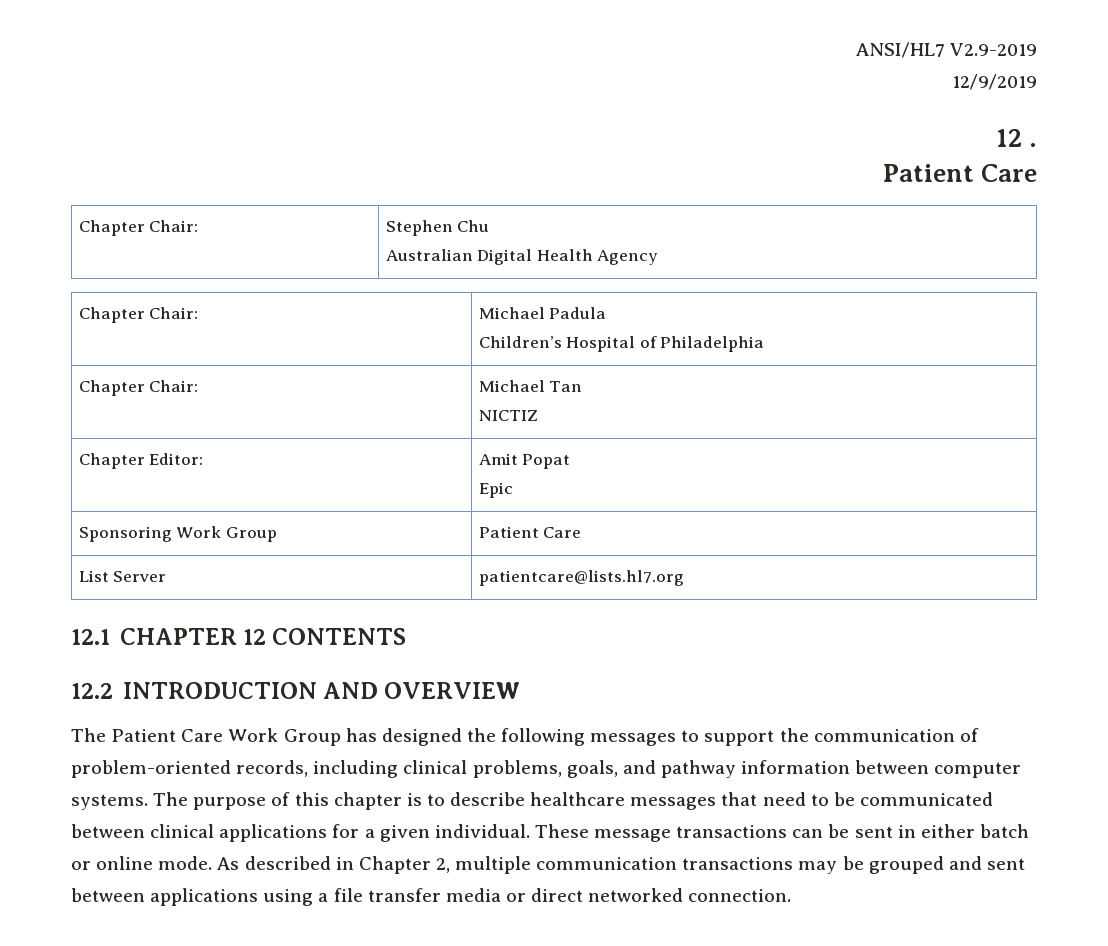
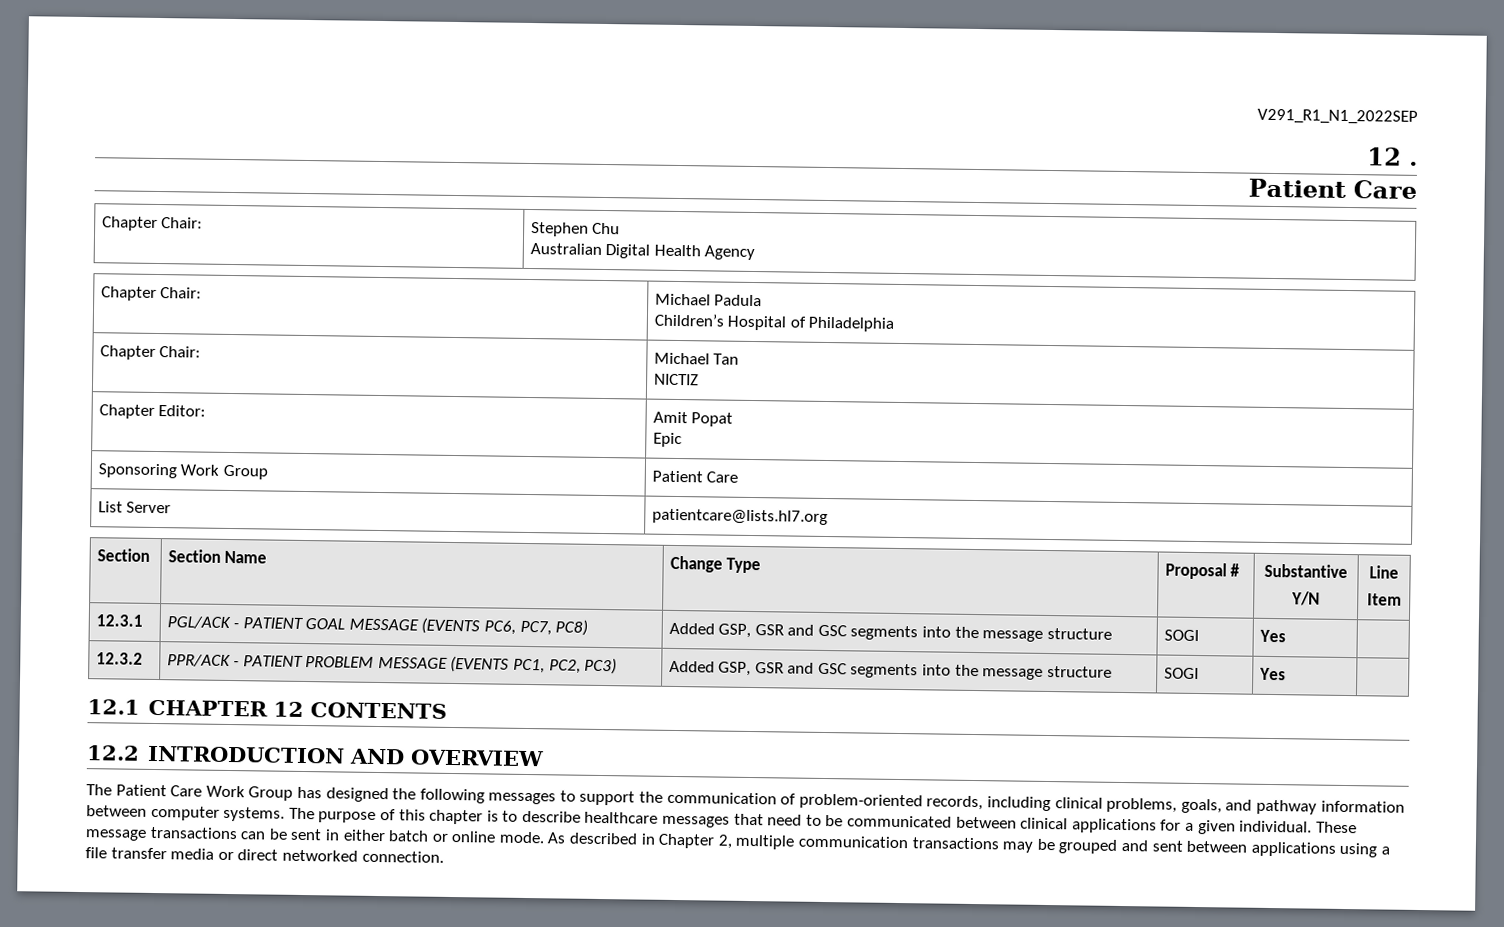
[855,42,1037,58] [952,74,1037,90] ANSI/HL7 V2.9-2019 // 12/9/2019 -> [1257,108,1418,125] V291_R1_N1_2022SEP
(684, 578) none -> [96,548,150,562] [167,549,268,564] [669,555,762,574] [1164,562,1241,580] [1264,563,1348,579] [1291,591,1320,606] [1369,565,1399,579] [1366,593,1402,606] [95,614,143,627] [166,616,589,636] [668,622,1112,642] [1163,629,1199,642] [1258,629,1286,643] [95,652,143,665] [166,654,618,675] [668,660,1112,680] [1163,667,1199,680] [1258,667,1286,681] // Section | Section Name | Change Type | Proposal # | Substantive // Y/N | Line // Item // 12.3.1 | PGL/ACK - PATIENT GOAL MESSAGE (EVENTS PC6, PC7, PC8) | Added GSP, GSR and GSC segments into the message structure | SOGI | Yes | // 12.3.2 | PPR/ACK - PATIENT PROBLEM MESSAGE (EVENTS PC1, PC2, PC3) | Added GSP, GSR and GSC segments into the message structure | SOGI | Yes |

